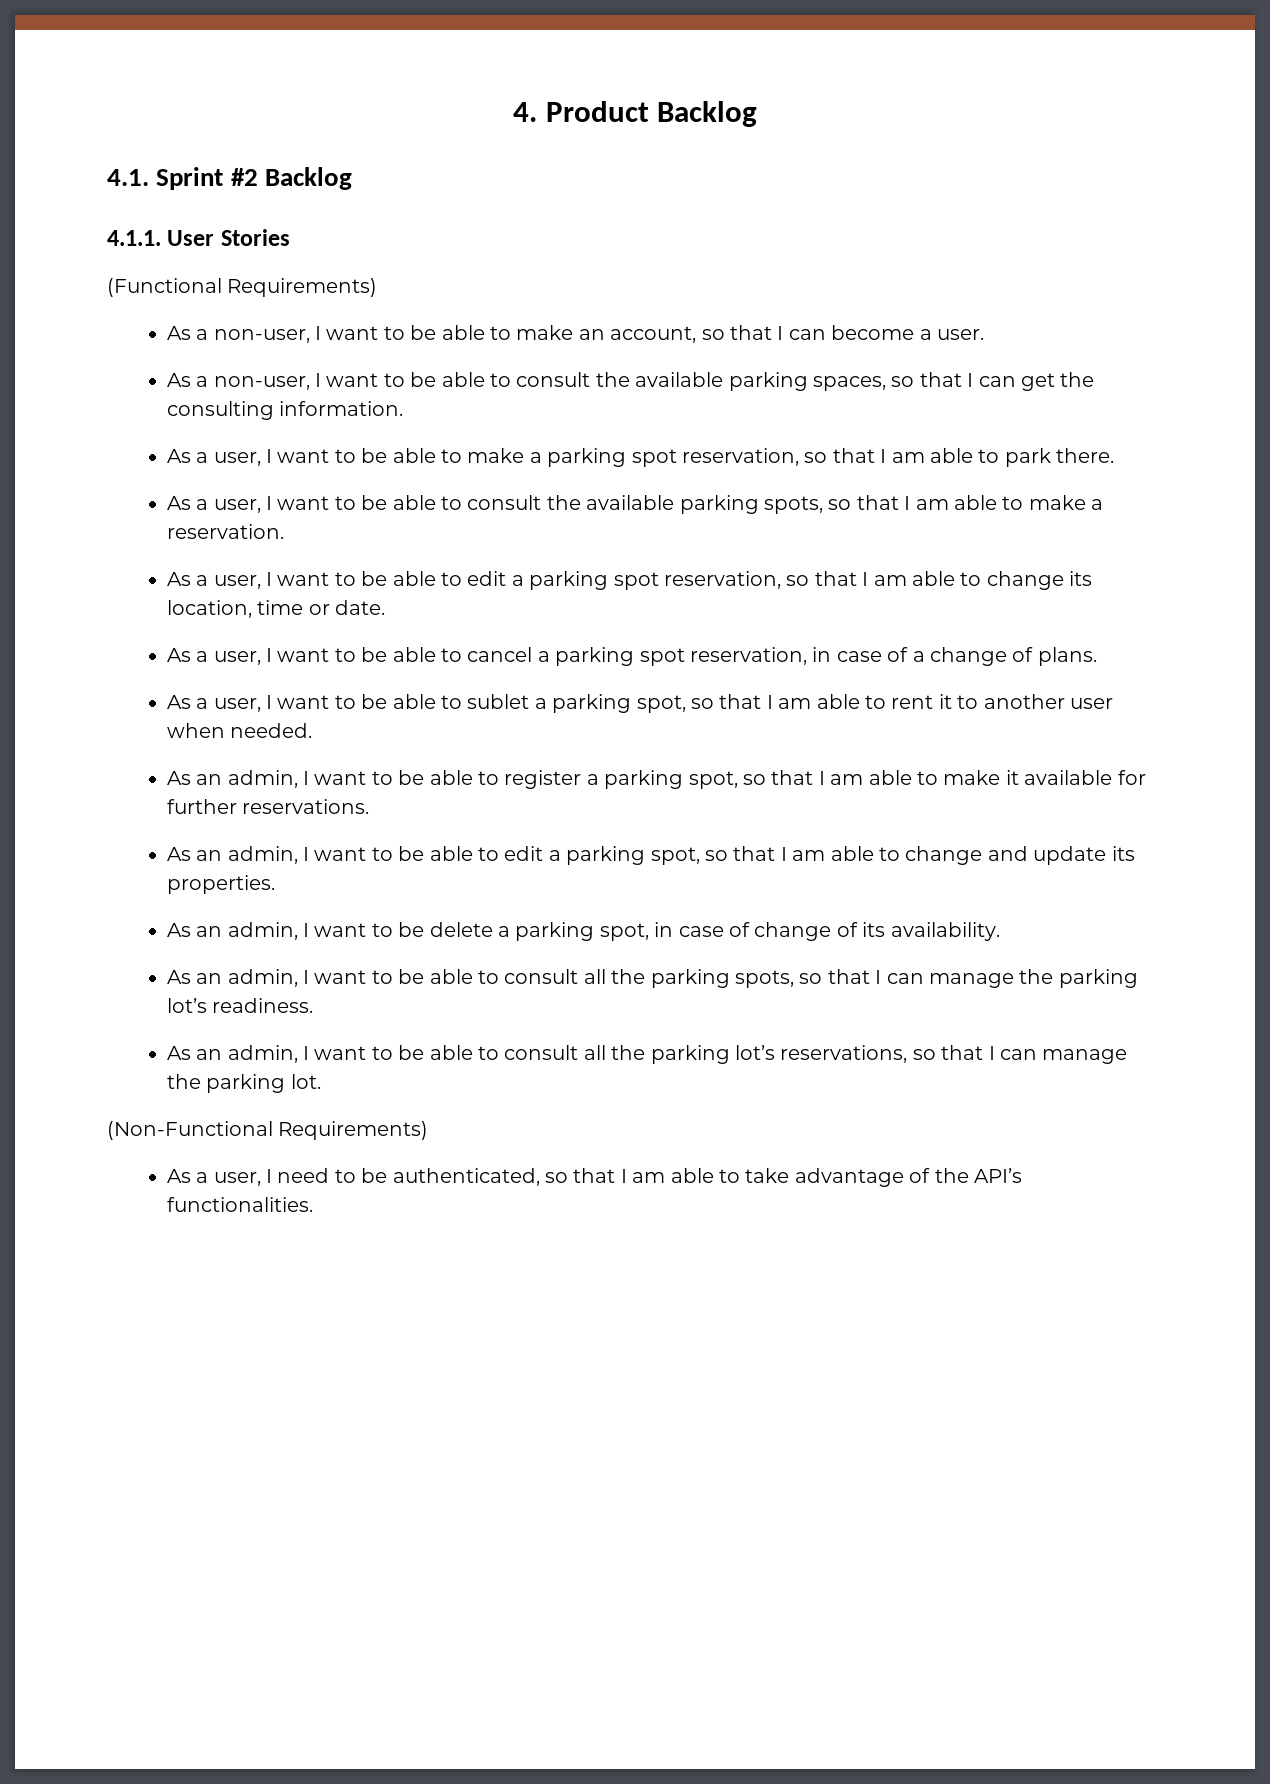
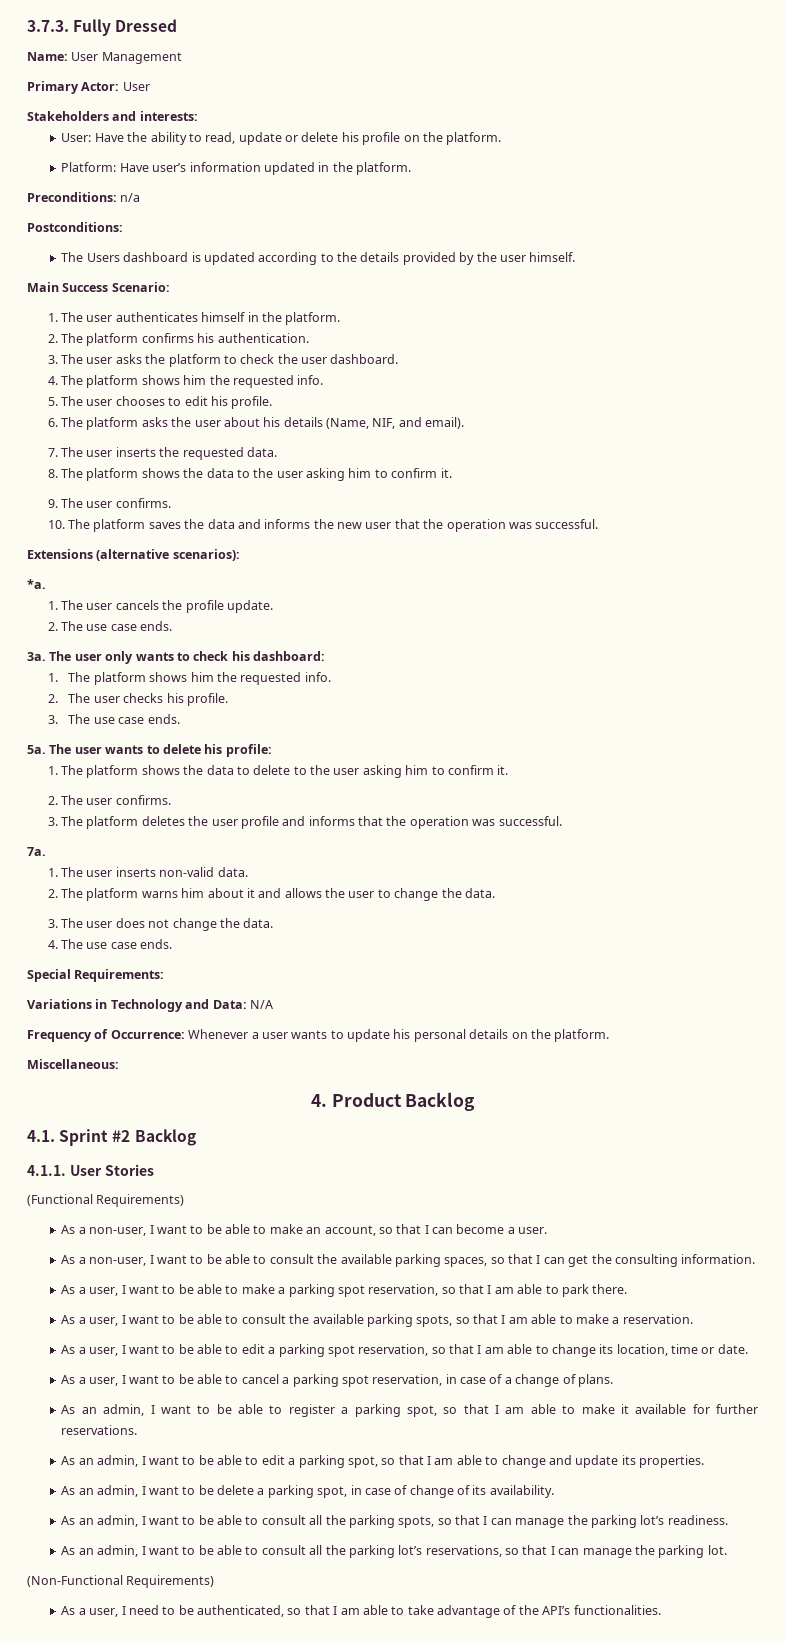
(513, 112) none -> [27,19,178,36] [27,52,182,64] [27,81,150,94] [27,111,198,121] [61,132,502,145] [61,162,412,175] [27,192,141,202] [27,222,123,232] [61,252,576,265] [27,282,170,292] [47,312,341,325] [47,333,309,346] [47,354,399,367] [47,375,324,388] [47,396,273,409] [47,417,465,430] [47,447,277,460] [47,468,452,481] [47,498,171,508] [47,519,599,532] [27,549,240,561] [27,579,46,589] [47,600,273,613] [47,621,173,631] [27,651,325,664] [47,672,331,685] [47,693,228,706] [47,714,180,724] [27,744,272,757] [47,765,509,778] [47,795,171,805] [47,816,562,829] [27,847,46,856] [47,867,248,877] [47,888,495,901] [47,918,274,931] [47,939,173,949] [27,969,165,982] [27,999,273,1012] [27,1029,610,1042] [27,1059,119,1069] 3.7.3. Fully Dressed // Name: User Management // Primary Actor: User // Stakeholders and interests: // User: Have the ability to read, update or delete his profile on the platform. // Platform: Have user’s information updated in the platform. // Preconditions: n/a // Postconditions: // The Users dashboard is updated according to the details provided by the user himself. // Main Success Scenario: // 1. The user authenticates himself in the platform. // 2. The platform confirms his authentication. // 3. The user asks the platform to check the user dashboard. // 4. The platform shows him the requested info. // 5. The user chooses to edit his profile. // 6. The platform asks the user about his details (Name, NIF, and email). // 7. The user inserts the requested data. // 8. The platform shows the data to the user asking him to confirm it. // 9. The user confirms. // 10. The platform saves the data and informs the new user that the operation was successful. // Extensions (alternative scenarios): // *a. // 1. The user cancels the profile update. // 2. The use case ends. // 3a. The user only wants to check his dashboard: // 1. The platform shows him the requested info. // 2. The user checks his profile. // 3. The use case ends. // 5a. The user wants to delete his profile: // 1. The platform shows the data to delete to the user asking him to confirm it. // 2. The user confirms. // 3. The platform deletes the user profile and informs that the operation was successful. // 7a. // 1. The user inserts non-valid data. // 2. The platform warns him about it and allows the user to change the data. // 3. The user does not change the data. // 4. The use case ends. // Special Requirements: // Variations in Technology and Data: N/A // Frequency of Occurrence: Whenever a user wants to update his personal details on the platform. // Miscellaneous: //
[166,694,1113,713] [166,723,313,738] // As a user, I want to be able to sublet a parking spot, so that I am able to rent it to another user when needed. -> (613, 1380) none

